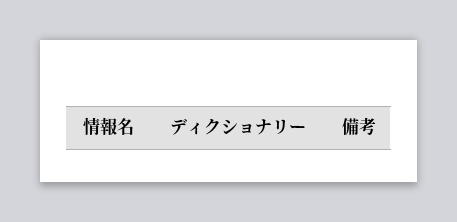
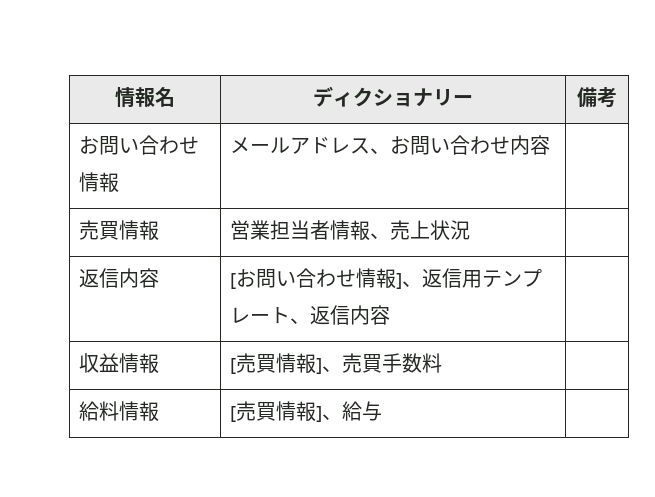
(376, 126) none -> [79,135,200,155] [79,172,120,193] [230,135,551,155] [79,220,160,241] [230,220,471,241] [79,268,160,288] [230,268,543,289] [230,305,391,325] [79,353,160,374] [230,353,443,374] [79,401,160,422] [230,401,383,422] // お問い合わせ情報 | メールアドレス、お問い合わせ内容 | // 売買情報 | 営業担当者情報、売上状況 | // 返信内容 | [お問い合わせ情報]、返信用テンプレート、返信内容 | // 収益情報 | [売買情報]、売買手数料 | // 給料情報 | [売買情報]、給与 |

